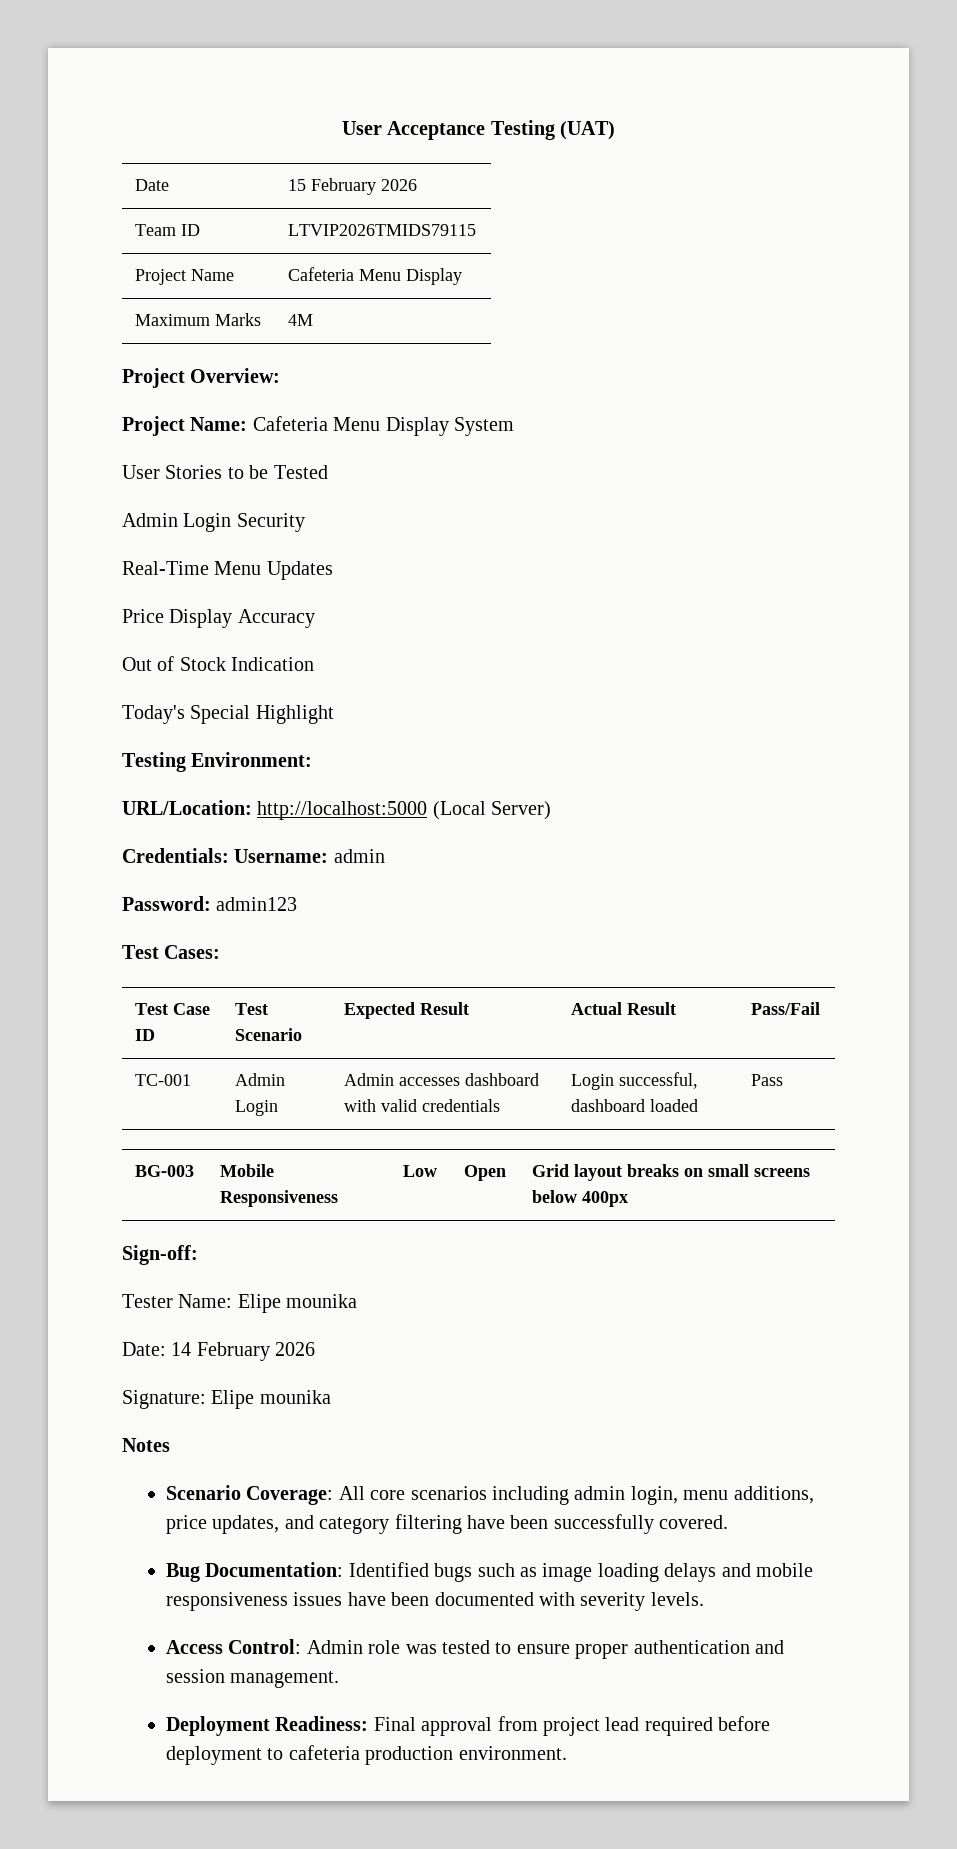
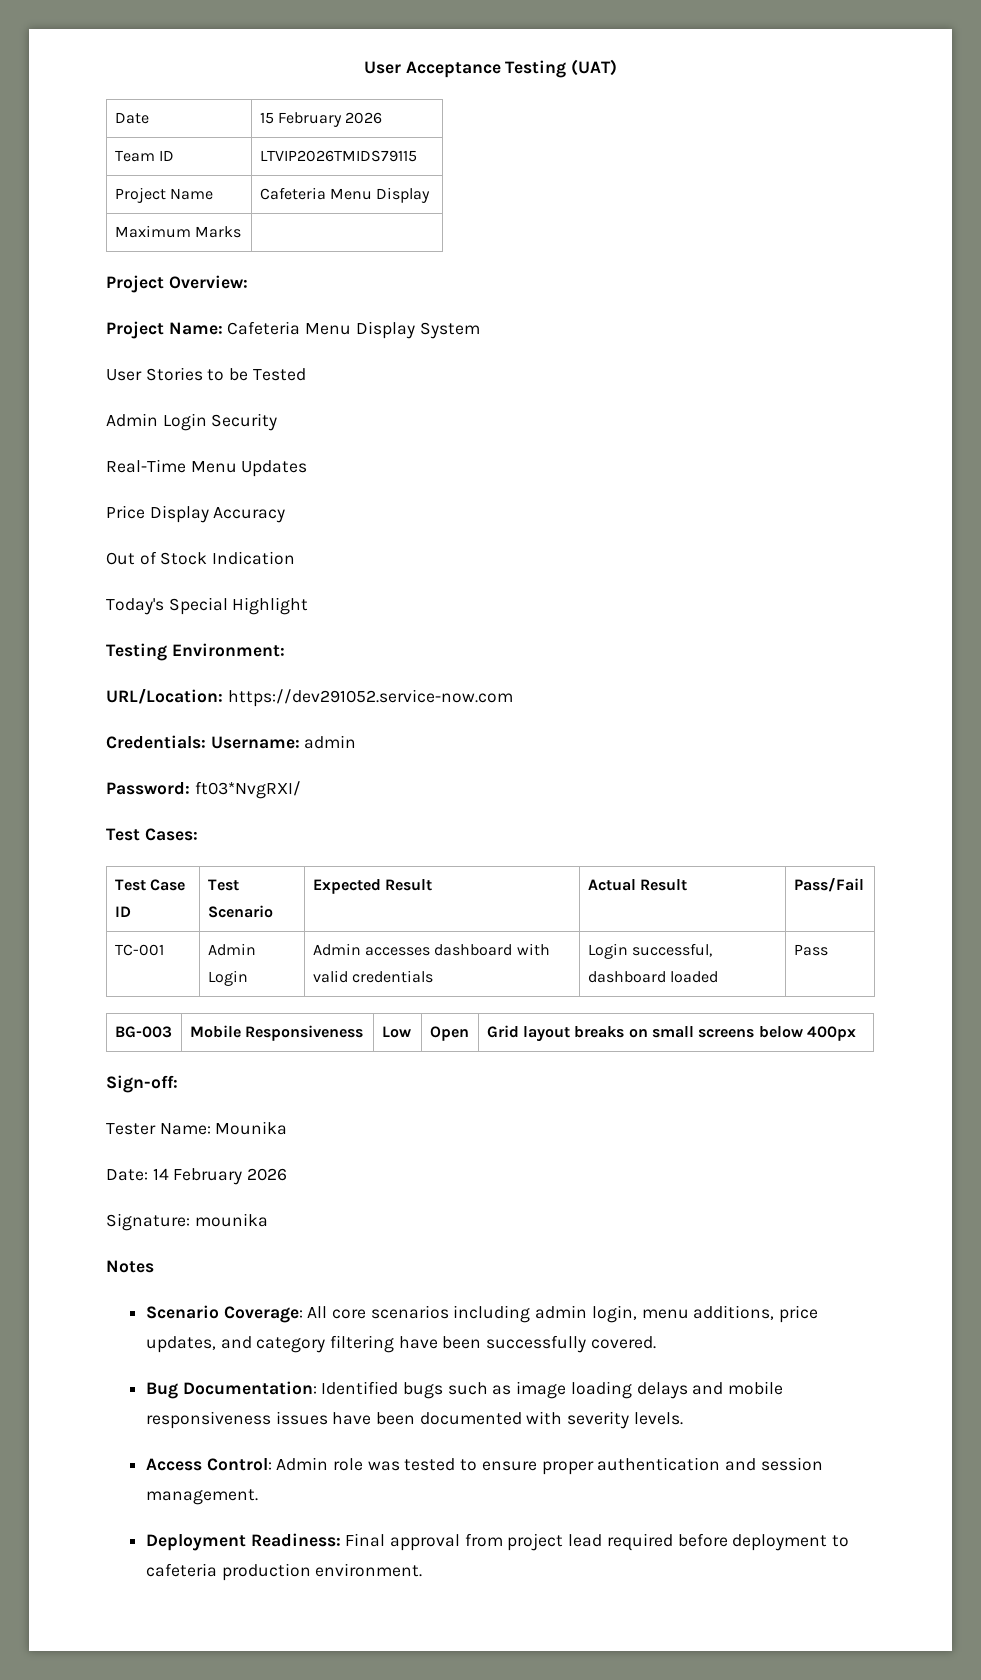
[287,314,313,326] 4M -> (241, 232) none
[257,801,552,820] http://localhost:5000 (Local Server) -> [227,689,513,707] https://dev291052.service-now.com
[216,897,298,911] admin123 -> [194,781,301,799] ft03*NvgRXI/
[237,1294,358,1313] Elipe mounika -> [215,1121,288,1135] Mounika
[211,1390,255,1409] Elipe -> (190, 1222) none

